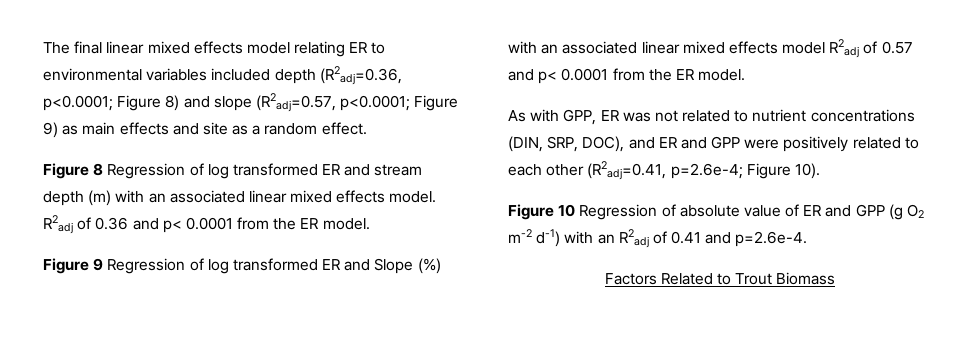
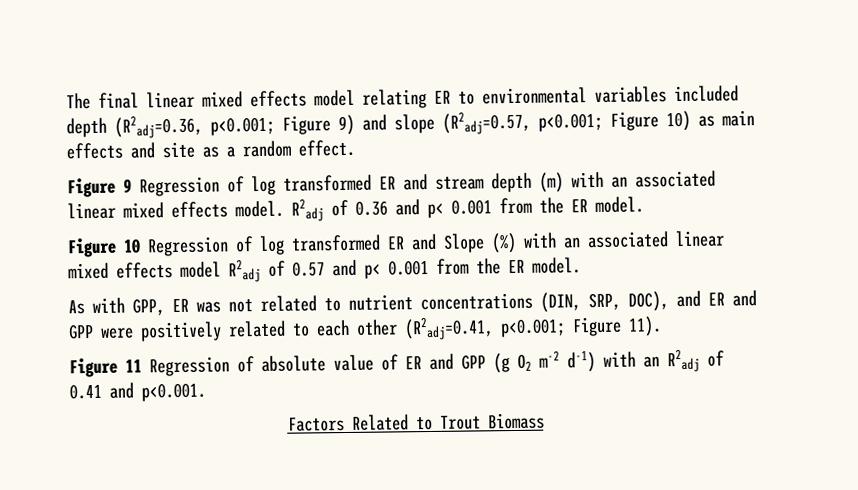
[43,93,459,112] [43,122,58,138] p<0.0001; Figure 8) and slope (R2adj=0.57, p<0.0001; Figure 9) -> [210,110,691,136] p<0.001; Figure 9) and slope (R2adj=0.57, p<0.001; Figure 10)
[93,163,104,176] 8 -> [123,178,132,193] 9
[185,217,233,230] 0.0001 -> [451,199,492,215] 0.001
[93,258,104,271] 9 -> [123,238,141,254] 10
[561,68,609,81] 0.0001 -> [388,260,429,276] 0.001
[670,163,820,179] [508,204,576,220] p=2.6e-4; Figure 10). // Figure 10 -> [500,316,662,338] [69,357,142,378] p<0.001; Figure 11). // Figure 11
[735,231,808,247] p=2.6e-4. -> [141,382,206,402] p<0.001.

